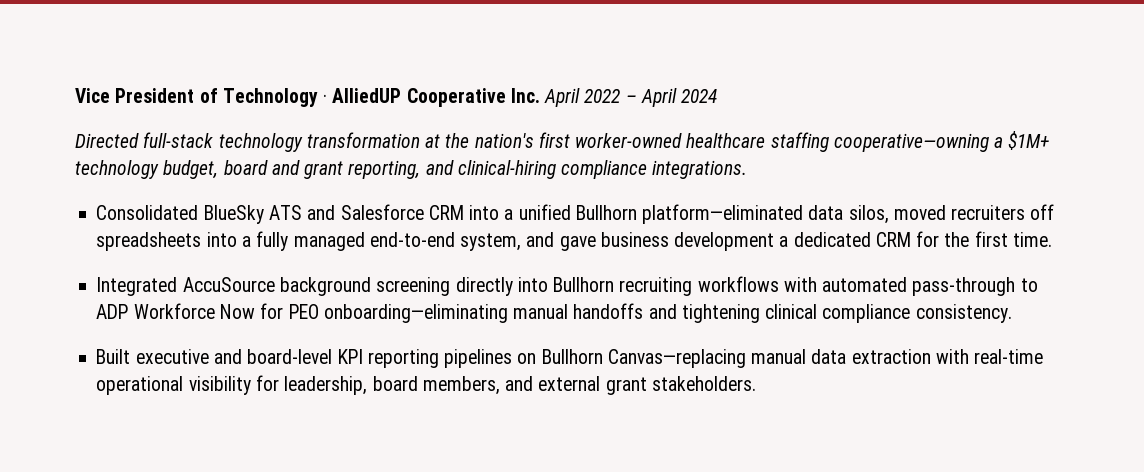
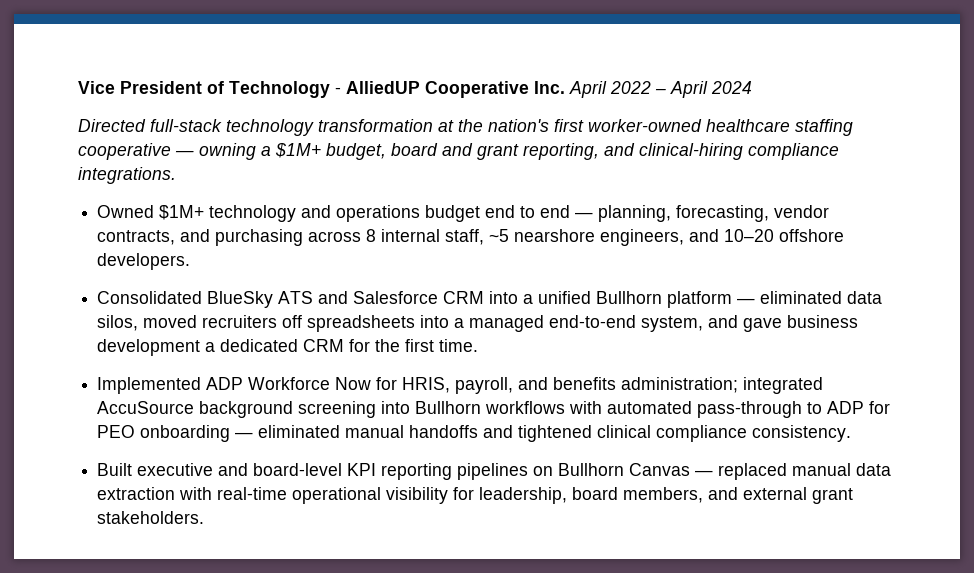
[323,94,328,103] · -> [335,87,341,94] -
[833,133,989,152] cooperative—owning -> [78,143,256,160] cooperative — owning
[75,160,159,179] technology -> (321, 150) none
(748, 169) none -> [97,205,830,222] [97,229,845,246] [97,253,191,270] // Owned $1M+ technology and operations budget end to end — planning, forecasting, vendor contracts, and purchasing across 8 internal staff, ~5 nearshore engineers, and 10–20 offshore developers.
[642,204,804,224] platform—eliminated -> [667,291,843,308] platform — eliminated
[256,231,289,251] fully -> (465, 323) none
[96,277,178,296] Integrated -> [97,377,824,394] Implemented ADP Workforce Now for HRIS, payroll, and benefits administration; integrated
[455,277,513,296] directly -> (377, 409) none
[619,277,693,296] recruiting -> (482, 407) none
[133,303,508,323] Workforce Now for PEO onboarding—eliminating -> [869,401,891,414] [97,425,341,442] for PEO onboarding — eliminated
[681,304,760,323] tightening -> [518,425,593,442] tightened
[607,349,746,368] Canvas—replacing -> [629,463,788,480] Canvas — replaced

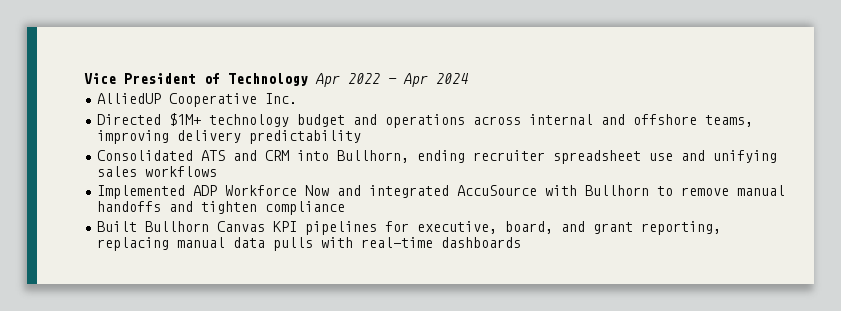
[335,81,752,98] [78,119,853,136] [78,143,839,160] [78,167,176,184] [97,205,155,218] - AlliedUP Cooperative Inc. April 2022 – April 2024 // Directed full-stack technology transformation at the nation's first worker-owned healthcare staffing cooperative — owning a $1M+ budget, board and grant reporting, and clinical-hiring compliance integrations. // Owned -> [315,73,469,87] [97,93,298,107] [97,114,162,125] Apr 2022 – Apr 2024 // AlliedUP Cooperative Inc. // Directed
(297, 213) none -> [297,114,346,127] budget
[425,205,830,222] [97,229,845,246] [97,253,191,270] budget end to end — planning, forecasting, vendor contracts, and purchasing across 8 internal staff, ~5 nearshore engineers, and 10–20 offshore developers. -> [473,114,754,127] [97,130,362,144] across internal and offshore teams, improving delivery predictability
[207,291,274,308] BlueSky -> (194, 155) none
[353,291,439,304] Salesforce -> (258, 155) none
[523,291,883,308] [97,315,859,332] [97,339,479,356] [97,377,824,394] [97,401,891,418] [97,425,341,442] a unified Bullhorn platform — eliminated data silos, moved recruiters off spreadsheets into a managed end-to-end system, and gave business development a dedicated CRM for the first time. // Implemented ADP Workforce Now for HRIS, payroll, and benefits administration; integrated AccuSource background screening into Bullhorn workflows with automated pass-through to ADP for PEO onboarding — eliminated -> [337,150,778,164] [97,166,218,177] [97,185,730,199] Bullhorn, ending recruiter spreadsheet use and unifying sales workflows // Implemented ADP Workforce Now and integrated AccuSource with Bullhorn to remove
[518,425,852,442] tightened clinical compliance consistency. -> [201,201,346,215] tighten compliance
[137,463,788,480] executive and board-level KPI reporting pipelines on Bullhorn Canvas — replaced -> [145,221,722,235] [97,237,170,251] Bullhorn Canvas KPI pipelines for executive, board, and grant reporting, replacing
[97,487,176,500] extraction -> [273,237,314,251] pulls
[292,487,854,504] [97,511,205,524] operational visibility for leadership, board members, and external grant stakeholders. -> [441,237,522,248] dashboards

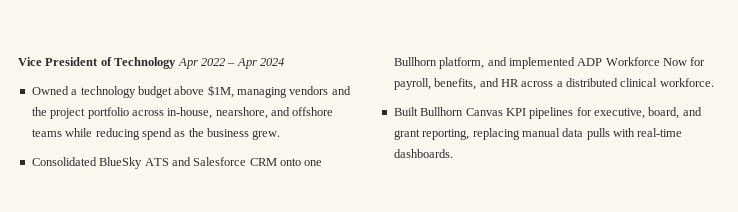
[97,93,298,107] [97,113,754,128] [97,130,362,144] AlliedUP Cooperative Inc. // Directed $1M+ technology budget and operations across internal and offshore teams, improving delivery predictability -> [31,85,351,98] [31,107,334,119] [31,128,281,140] Owned a technology budget above $1M, managing vendors and the project portfolio across in-house, nearshore, and offshore teams while reducing spend as the business grew.
(194, 155) none -> [99,157,143,169] BlueSky
[265,150,778,164] [97,166,218,177] [97,185,786,199] [97,201,346,215] CRM into Bullhorn, ending recruiter spreadsheet use and unifying sales workflows // Implemented ADP Workforce Now and integrated AccuSource with Bullhorn to remove manual handoffs and tighten compliance -> [193,157,323,166] [393,57,706,69] [393,78,714,90] Salesforce CRM onto one Bullhorn platform, and implemented ADP Workforce Now for payroll, benefits, and HR across a distributed clinical workforce.
[441,237,522,248] dashboards -> [393,149,453,158] dashboards.

